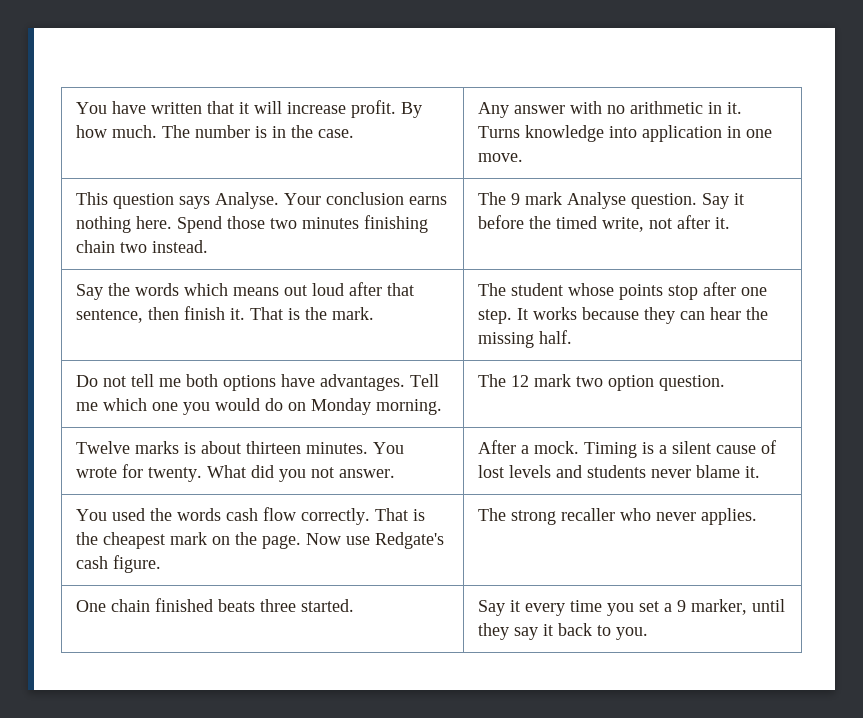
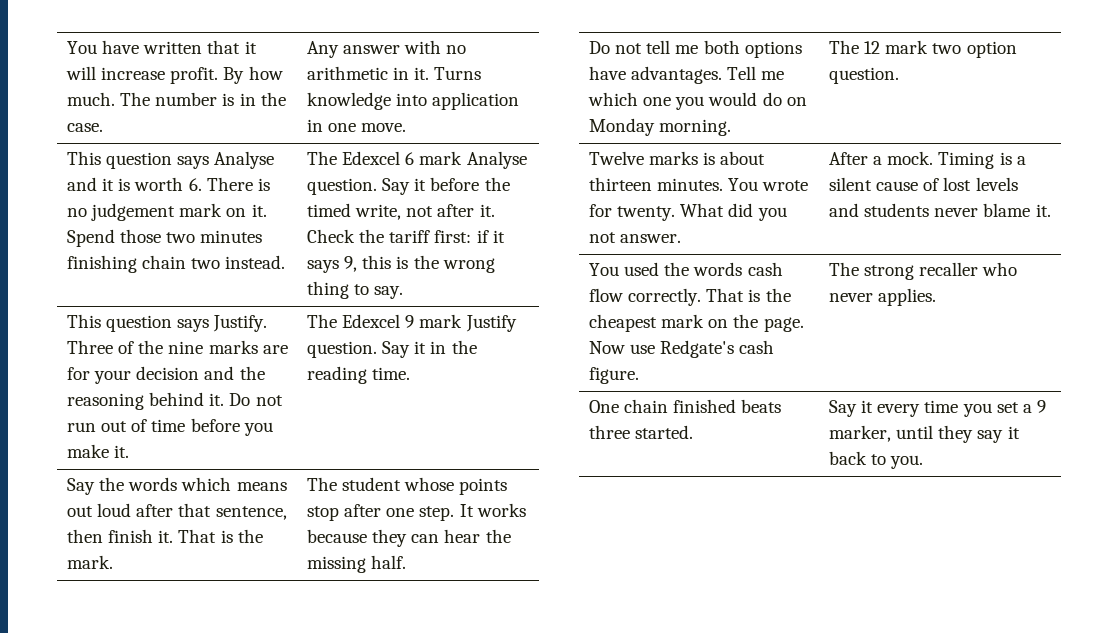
[214,192,447,209] [75,216,172,233] Analyse. Your conclusion earns nothing here. -> [214,151,275,169] [67,177,270,191] [67,203,267,221] Analyse and it is worth 6. There is no judgement mark on it.
[510,193,520,205] 9 -> [342,151,415,165] Edexcel 6
(730, 223) none -> [307,229,505,243] [307,255,495,273] [307,281,404,299] [67,314,268,332] [67,340,288,354] [67,366,265,384] [67,392,283,410] [67,418,273,436] [67,444,130,458] [307,314,517,332] [307,340,477,358] [307,366,411,384] Check the tariff first: if it says 9, this is the wrong thing to say. // This question says Justify. Three of the nine marks are for your decision and the reasoning behind it. Do not run out of time before you make it. | The Edexcel 9 mark Justify question. Say it in the reading time.

